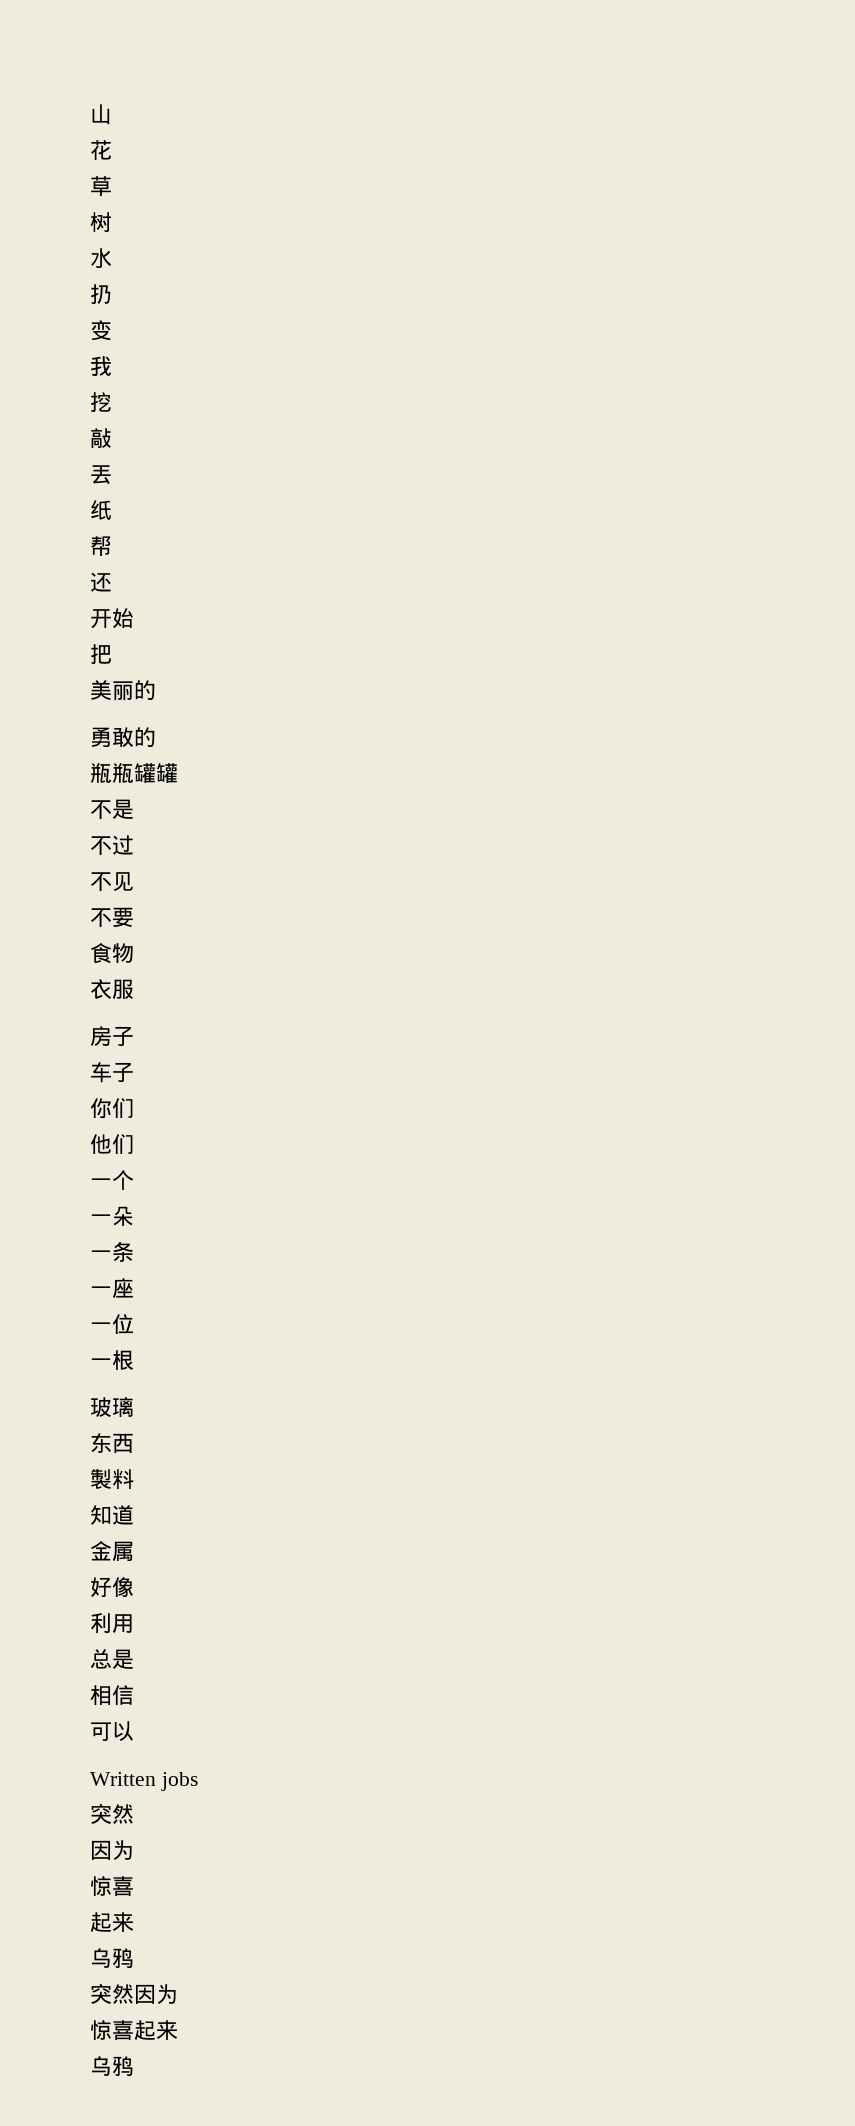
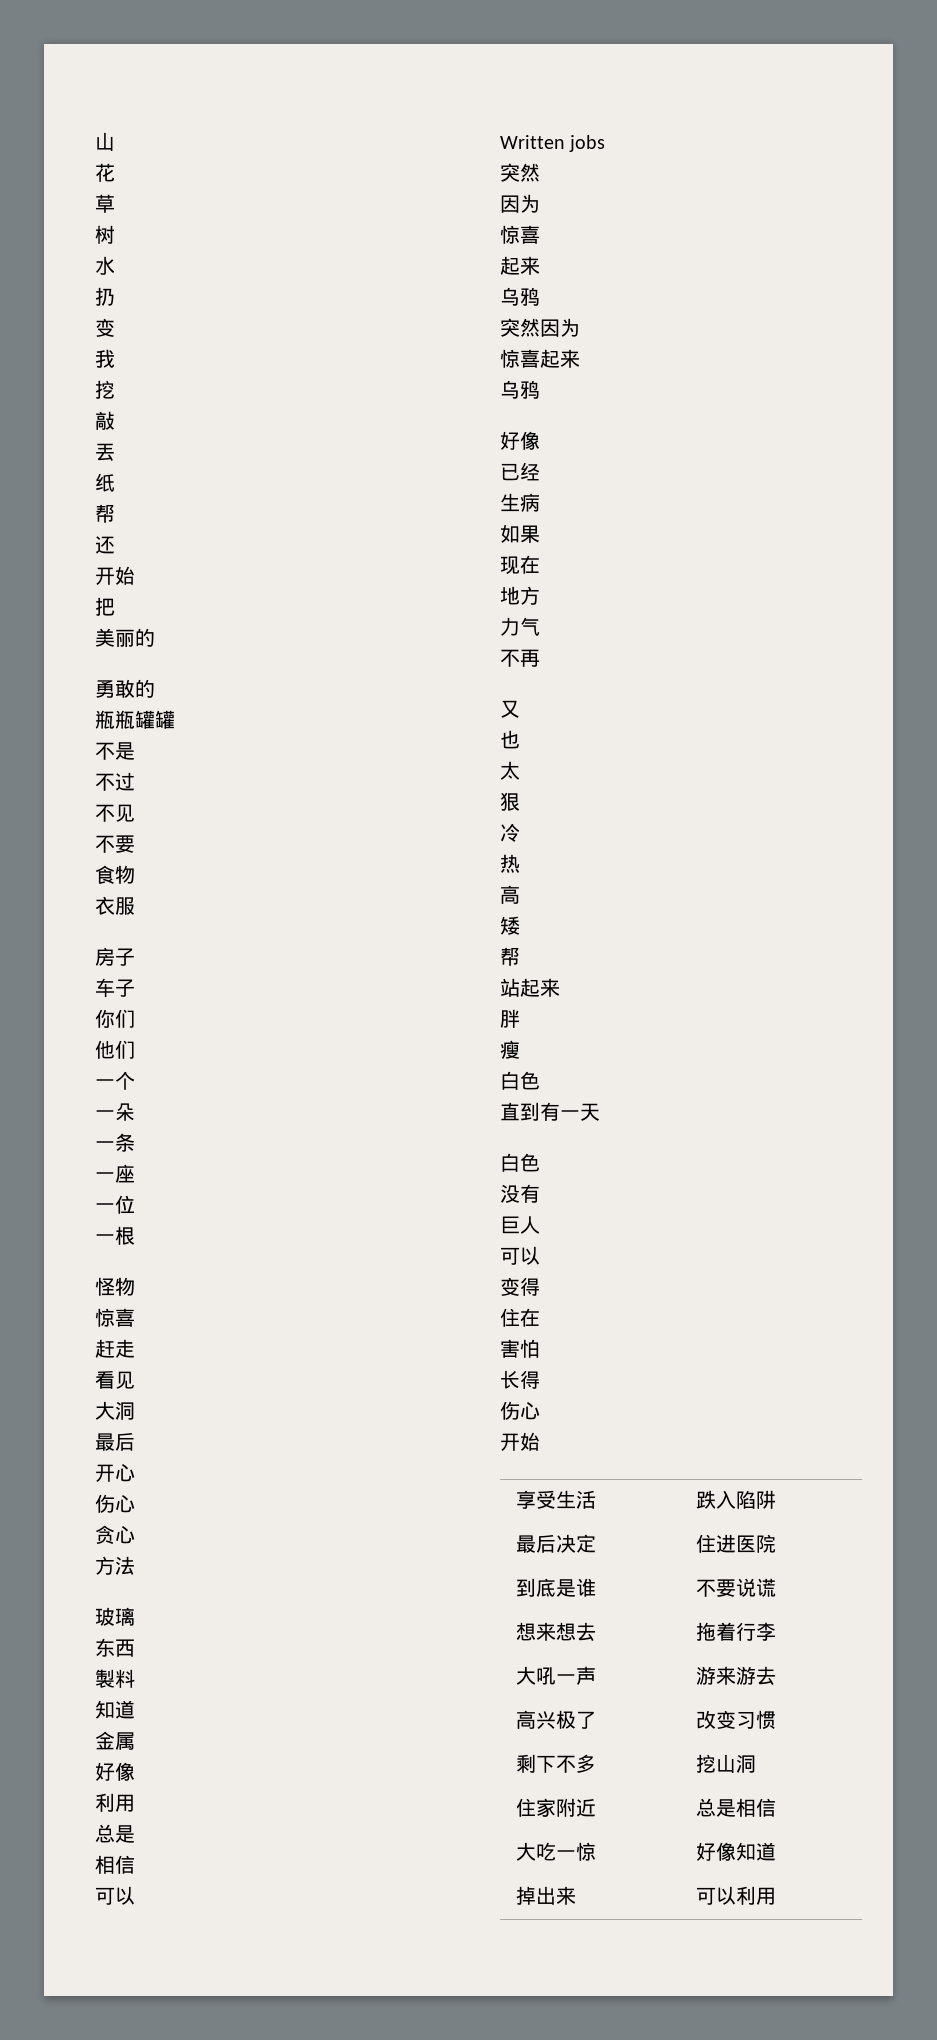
(134, 1360) none -> [95,1277,135,1296] [95,1308,135,1327] [95,1339,135,1358] [95,1371,135,1389] [95,1401,135,1420] [95,1432,135,1451] [95,1464,135,1482] [95,1494,135,1513] [95,1525,135,1545] [95,1556,135,1575] // 怪物 // 惊喜 // 赶走 // 看见 // 大洞 // 最后 // 开心 // 伤心 // 贪心 // 方法
(134, 2066) none -> [500,431,540,450] [500,462,540,481] [500,493,540,512] [500,524,540,543] [500,555,540,575] [500,586,540,605] [500,617,540,636] [500,649,540,667] [500,700,520,718] [500,730,520,749] [500,761,520,780] [500,792,520,811] [500,823,520,842] [500,854,520,873] [500,885,520,904] [500,916,520,935] [500,947,520,966] [500,978,560,997] [500,1009,520,1028] [500,1040,520,1059] [500,1071,540,1090] [500,1102,600,1121] [500,1153,540,1172] [500,1184,540,1203] [500,1216,540,1234] [500,1246,540,1265] [500,1277,540,1296] [500,1308,540,1327] [500,1339,540,1358] [500,1370,540,1389] [500,1401,540,1420] [500,1432,540,1451] [515,1490,596,1509] [695,1490,776,1509] [515,1534,596,1553] [695,1534,776,1553] [515,1578,596,1597] [695,1578,776,1597] [515,1622,596,1641] [695,1622,776,1641] [515,1666,596,1685] [695,1666,776,1685] [515,1710,596,1729] [695,1710,776,1729] [515,1754,596,1773] [695,1754,756,1773] [515,1798,596,1817] [695,1798,776,1817] [515,1842,596,1861] [695,1842,776,1861] [515,1886,576,1905] [695,1886,776,1905] // 好像 // 已经 // 生病 // 如果 // 现在 // 地方 // 力气 // 不再 // 又 // 也 // 太 // 狠 // 冷 // 热 // 高 // 矮 // 帮 // 站起来 // 胖 // 瘦 // 白色 // 直到有一天 // 白色 // 没有 // 巨人 // 可以 // 变得 // 住在 // 害怕 // 长得 // 伤心 // 开始 // 享受生活 | 跌入陷阱 // 最后决定 | 住进医院 // 到底是谁 | 不要说谎 // 想来想去 | 拖着行李 // 大吼一声 | 游来游去 // 高兴极了 | 改变习惯 // 剩下不多 | 挖山洞 // 住家附近 | 总是相信 // 大吃一惊 | 好像知道 // 掉出来 | 可以利用

